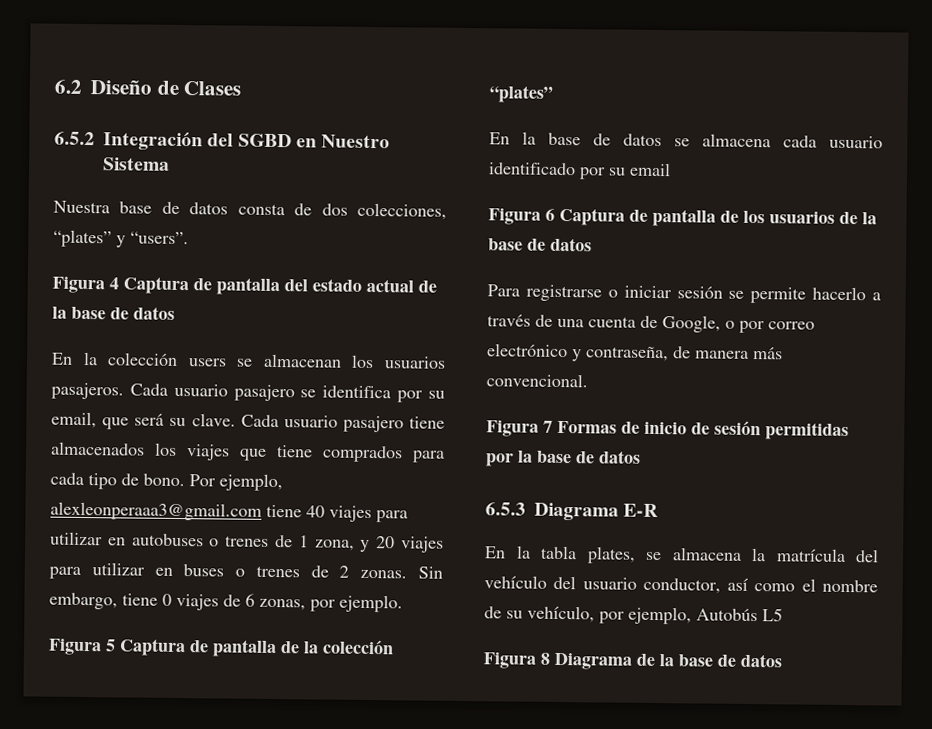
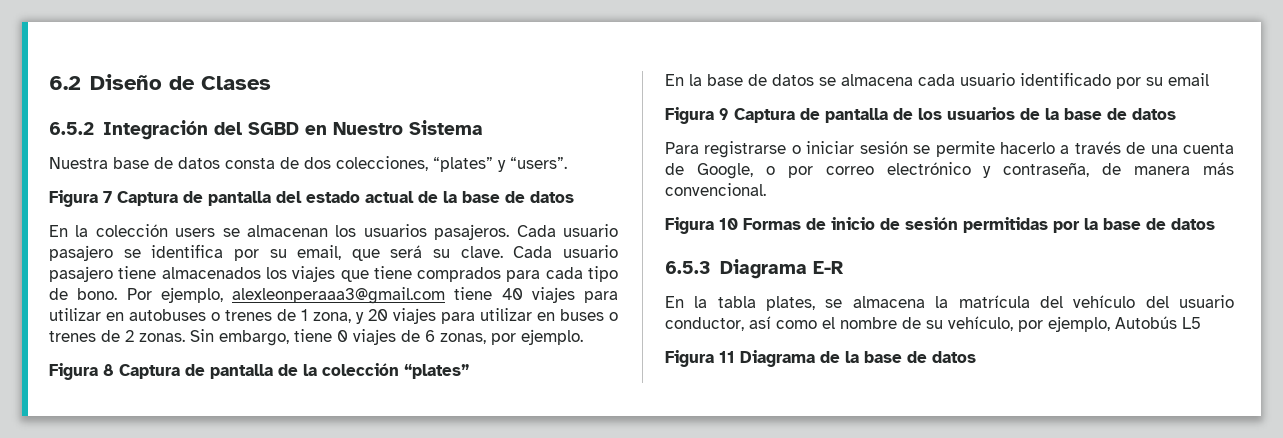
[109,277,119,290] 4 -> [103,191,112,203] 7
[105,639,116,652] 5 -> [103,364,114,376] 8
[545,208,555,221] 6 -> [719,108,729,120] 9
[543,420,553,433] 7 -> [719,218,738,230] 10
[540,652,550,665] 8 -> [719,351,735,363] 11

